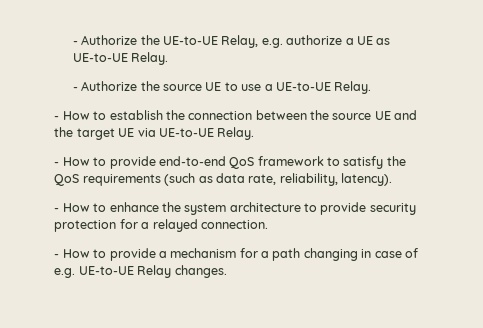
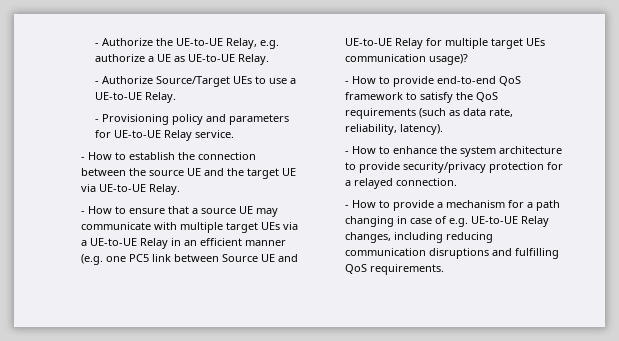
[140,81,222,91] the source UE -> [155,76,252,87] Source/Target UEs
(372, 87) none -> [94,114,289,125] [94,130,234,141] // - Provisioning policy and parameters for UE-to-UE Relay service.
(255, 133) none -> [81,206,279,217] [81,222,299,233] [81,238,287,249] [81,254,299,265] [345,38,546,49] [345,54,469,65] // - How to ensure that a source UE may communicate with multiple target UEs via a UE-to-UE Relay in an efficient manner (e.g. one PC5 link between Source UE and UE-to-UE Relay for multiple target UEs communication usage)?
[369,203,416,215] security -> [403,162,487,173] security/privacy
[174,265,227,278] changes. -> [345,232,494,243] [345,248,560,259] [345,264,445,275] changes, including reducing communication disruptions and fulfilling QoS requirements.

